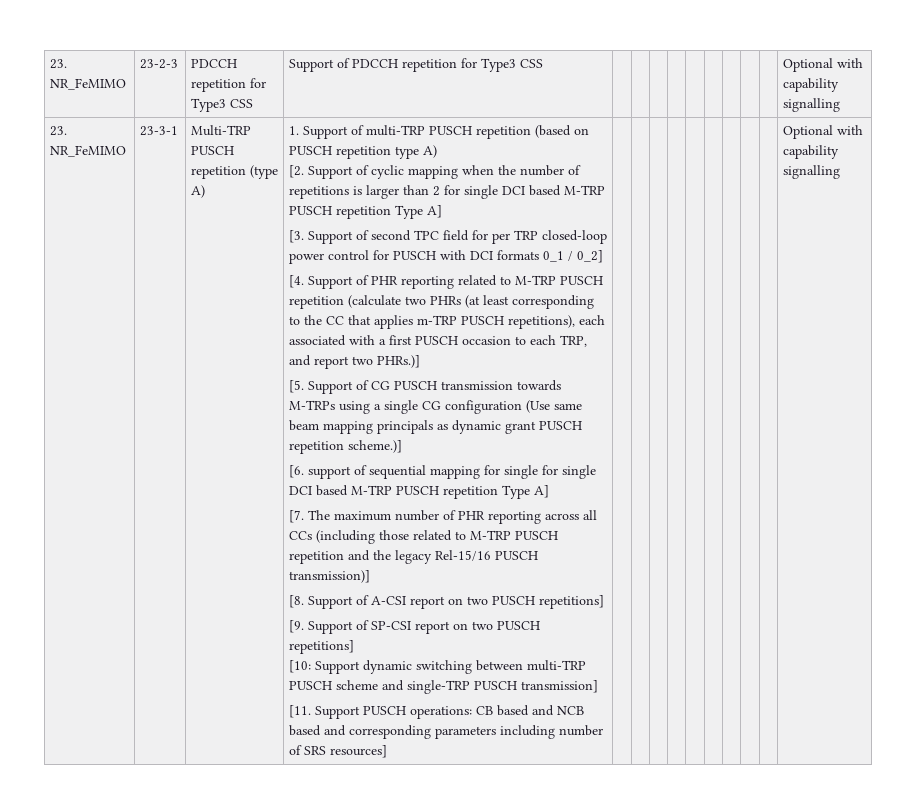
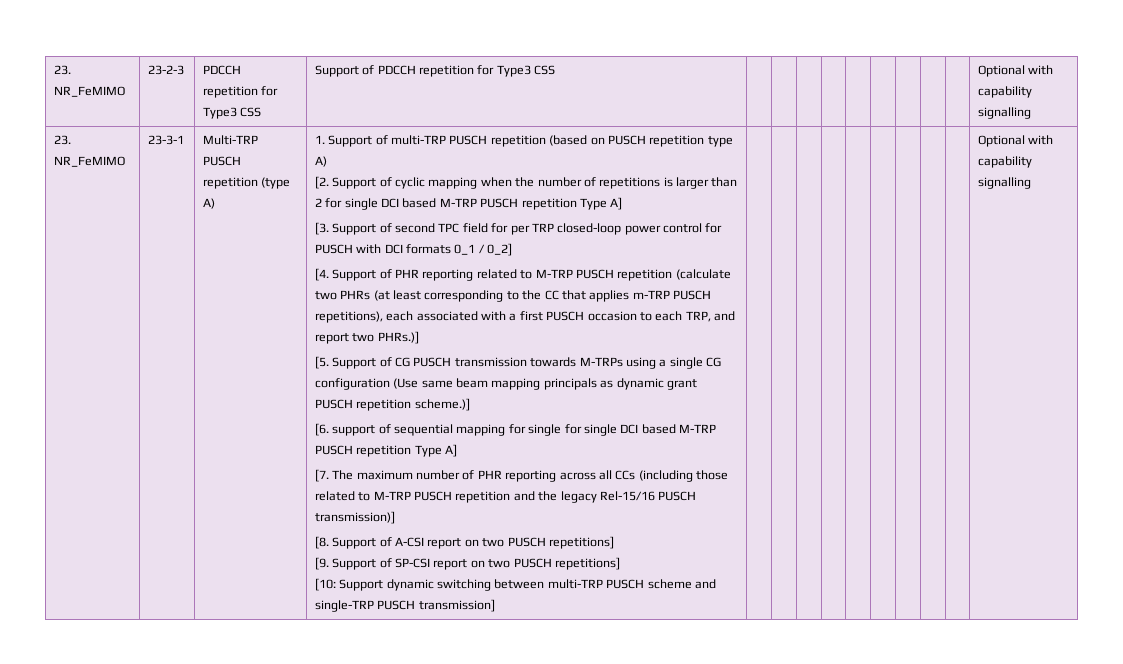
[288,705,584,719] [288,725,603,739] [288,745,387,758] // [11. Support PUSCH operations: CB based and NCB based and corresponding parameters including number of SRS resources] -> (495, 605) none

